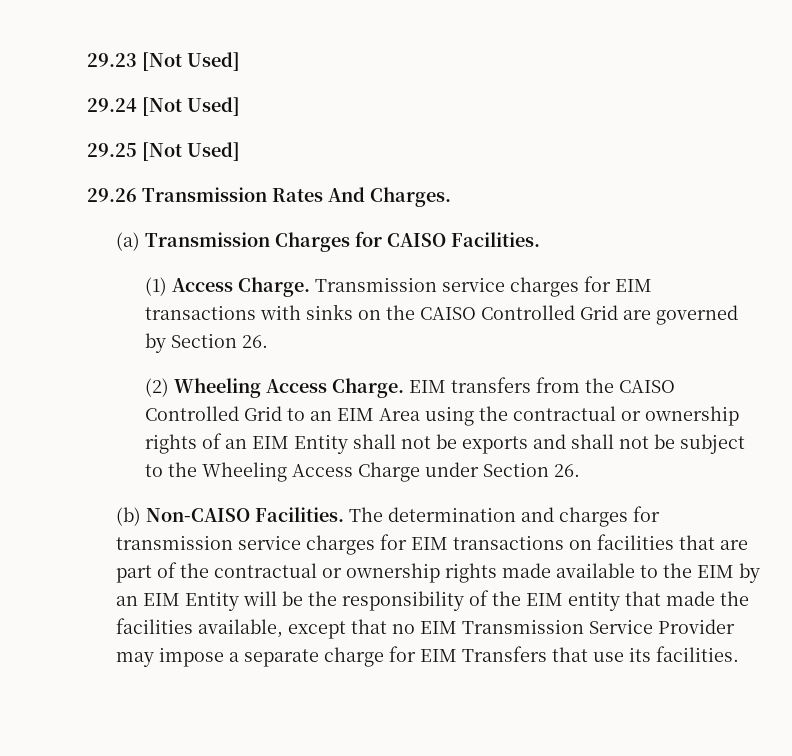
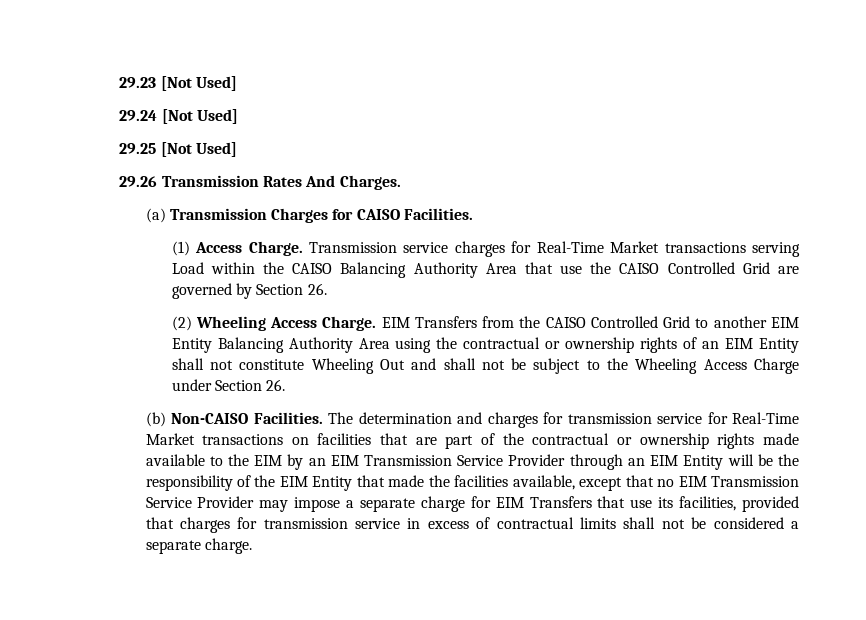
[615,279,653,292] [145,304,382,320] EIM transactions with sinks on -> [536,241,800,257] [171,262,583,278] Real-Time Market transactions serving Load within the CAISO Balancing Authority Area that use
[451,377,532,393] transfers -> [414,316,477,328] Transfers
[310,408,375,421] an EIM -> [713,316,799,328] [171,337,353,353] another EIM Entity Balancing Authority
[436,434,529,454] be exports -> [239,358,405,374] constitute Wheeling Out
[305,534,448,555] charges for EIM -> [707,412,800,424] [145,433,195,445] for Real-Time Market
(180, 599) none -> [364,454,679,470] Transmission Service Provider through an EIM
[567,591,620,611] entity -> [312,476,353,491] Entity
[655,646,739,662] facilities. -> [679,496,799,512] [145,517,799,533] [145,538,252,554] facilities, provided that charges for transmission service in excess of contractual limits shall not be considered a separate charge.

